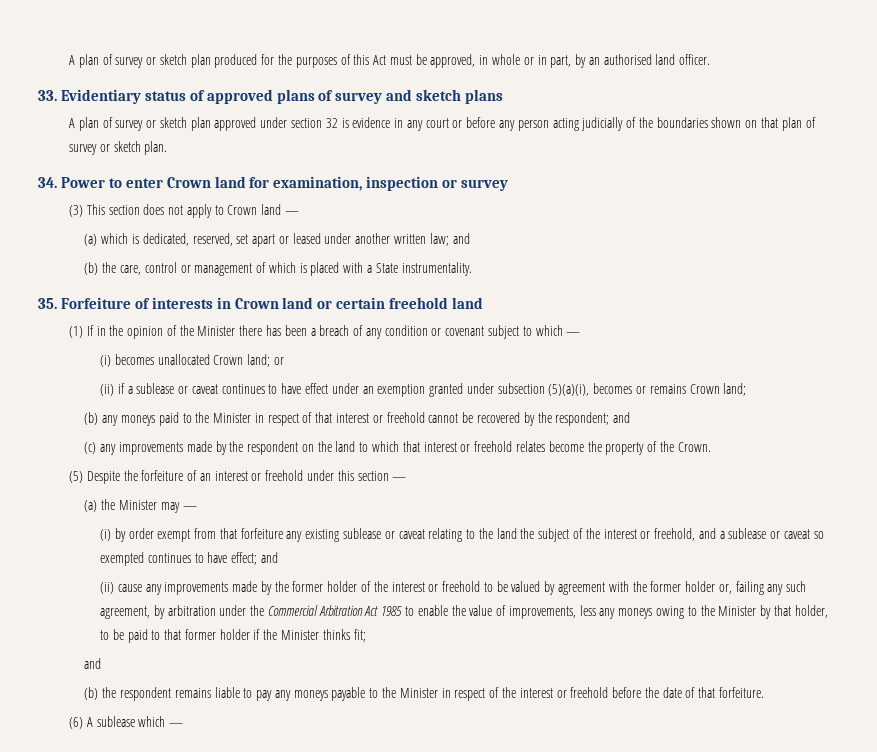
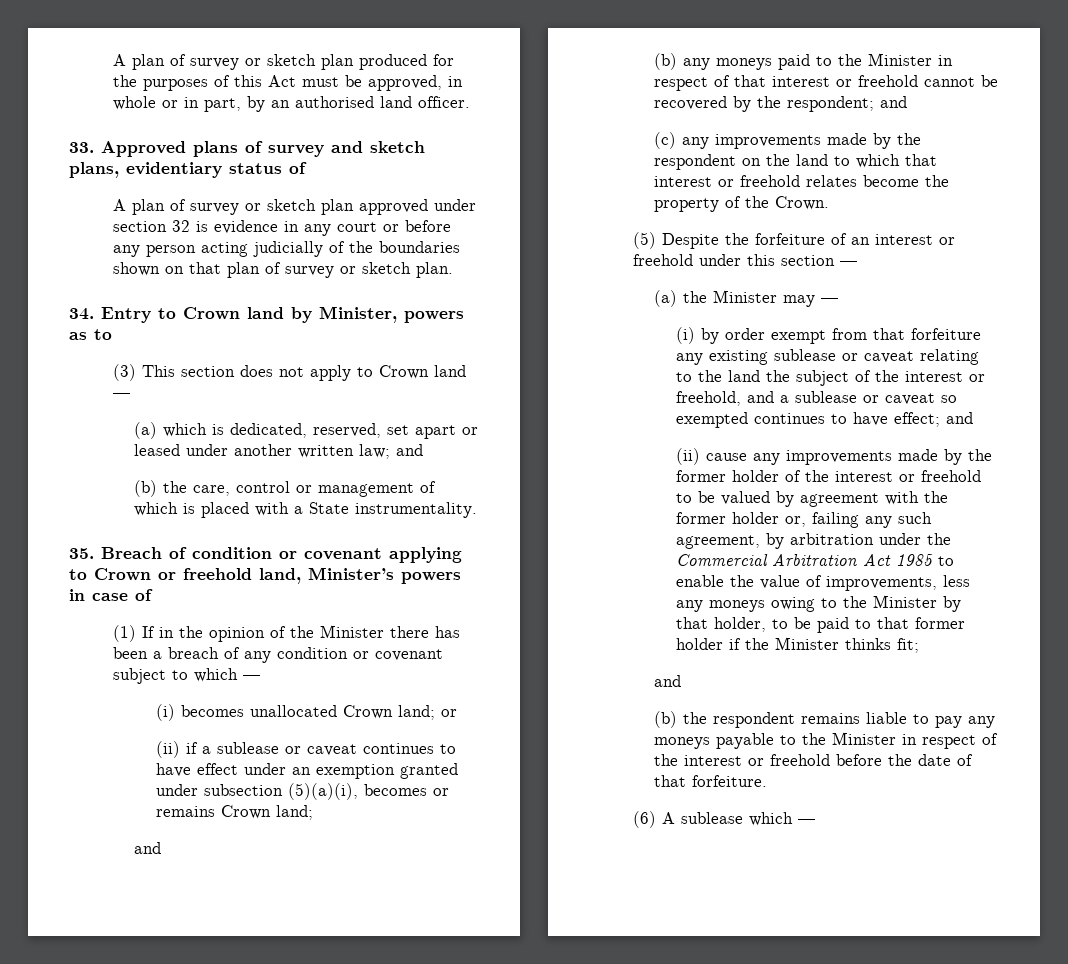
[60,89,273,104] Evidentiary status of approved -> [101,141,186,157] Approved
[465,89,504,104] plans -> [69,162,307,178] plans, evidentiary status of
[60,176,509,191] Power to enter Crown land for examination, inspection or survey -> [101,306,464,323] [69,329,112,340] Entry to Crown land by Minister, powers as to
[60,297,484,309] Forfeiture of interests in Crown land or certain freehold land -> [101,547,462,563] [69,567,461,584] [69,589,153,601] Breach of condition or covenant applying to Crown or freehold land, Minister’s powers in case of
(747, 389) none -> [134,842,162,854] // and

